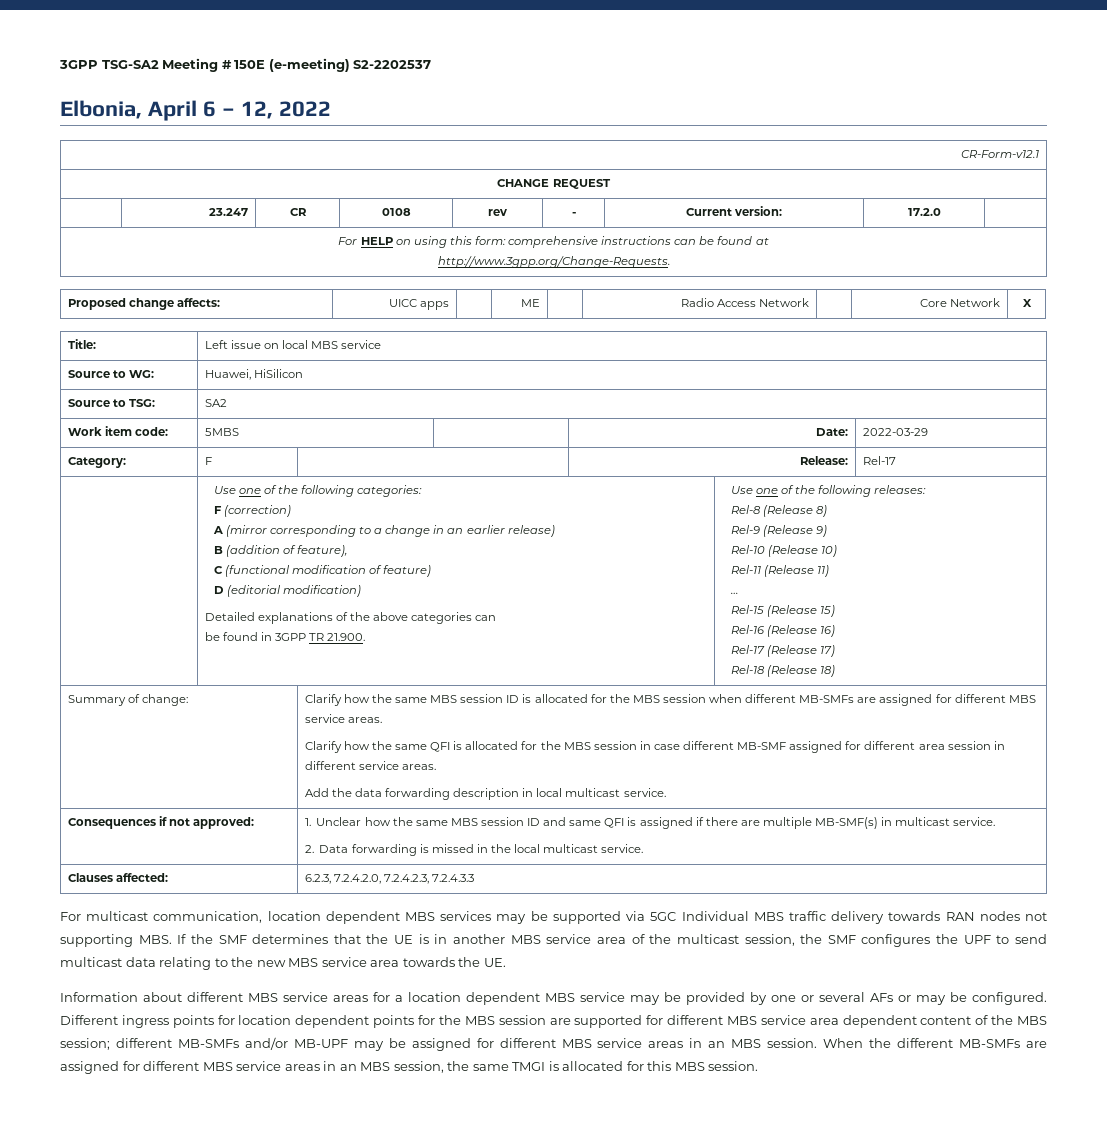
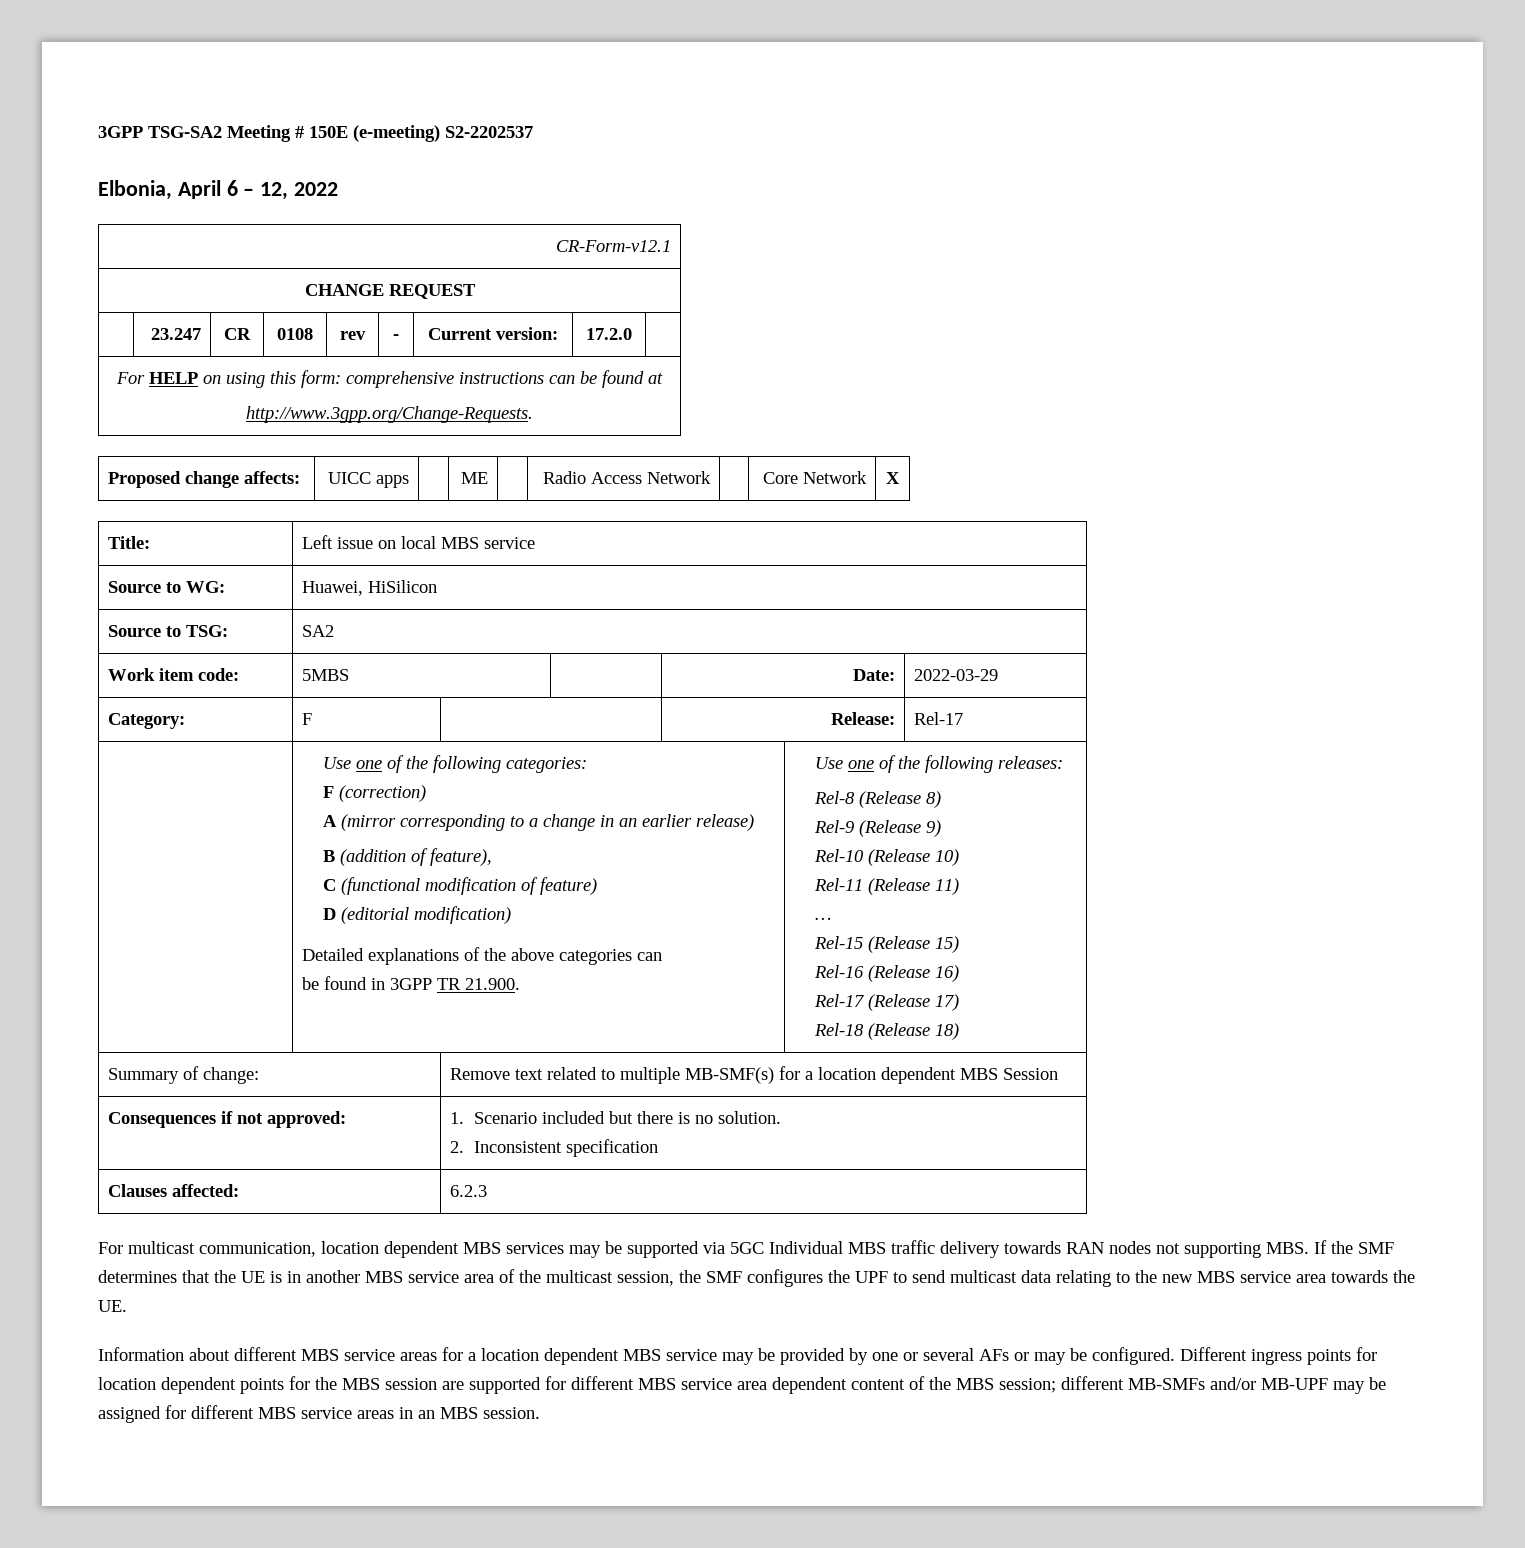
[304,694,1036,706] [304,714,382,723] [304,741,1005,753] [304,761,436,770] [304,788,666,800] Clarify how the same MBS session ID is allocated for the MBS session when different MB-SMFs are assigned for different MBS service areas. // Clarify how the same QFI is allocated for the MBS session in case different MB-SMF assigned for different area session in different service areas. // Add the data forwarding description in local multicast service. -> [450,1066,1059,1084] Remove text related to multiple MB-SMF(s) for a location dependent MBS Session
[316,817,996,829] [304,844,644,856] [67,873,168,882] [304,874,474,884] Unclear how the same MBS session ID and same QFI is assigned if there are multiple MB-SMF(s) in multicast service. // 2. Data forwarding is missed in the local multicast service. // Clauses affected: | 6.2.3, 7.2.4.2.0, 7.2.4.2.3, 7.2.4.3.3 -> [473,1111,781,1124] [450,1139,658,1157] [108,1184,240,1197] [450,1185,488,1197] Scenario included but there is no solution. // 2. Inconsistent specification // Clauses affected: | 6.2.3
[823,1038,1048,1048] [60,1061,759,1074] When the different MB-SMFs are assigned for different MBS service areas in an MBS session, the same TMGI is allocated for this MBS session. -> (540, 1413) none

